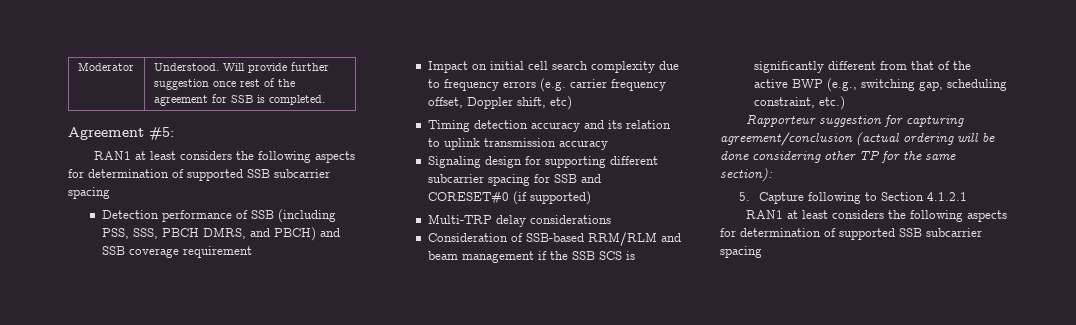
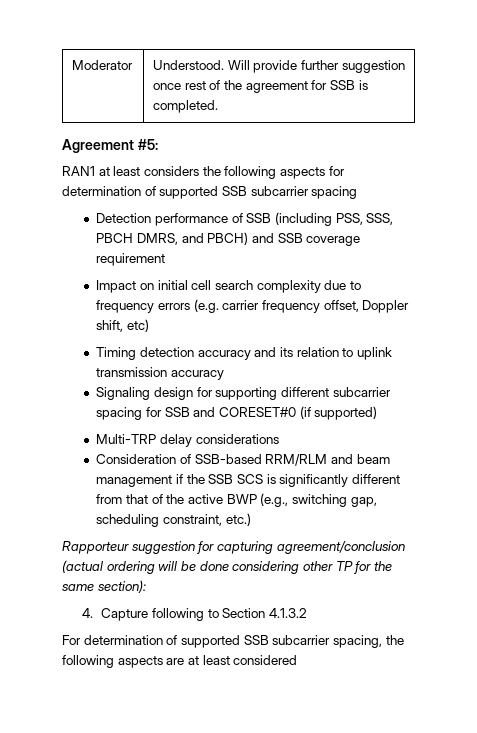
[739,192,751,201] 5. -> [81,608,93,618] 4.
[926,192,967,201] [746,210,1008,222] [720,228,982,240] [720,246,762,258] 4.1.2.1 // RAN1 at least considers the following aspects for determination of supported SSB subcarrier spacing -> [268,608,307,618] [62,635,404,648] [62,655,298,668] 4.1.3.2 // For determination of supported SSB subcarrier spacing, the following aspects are at least considered

